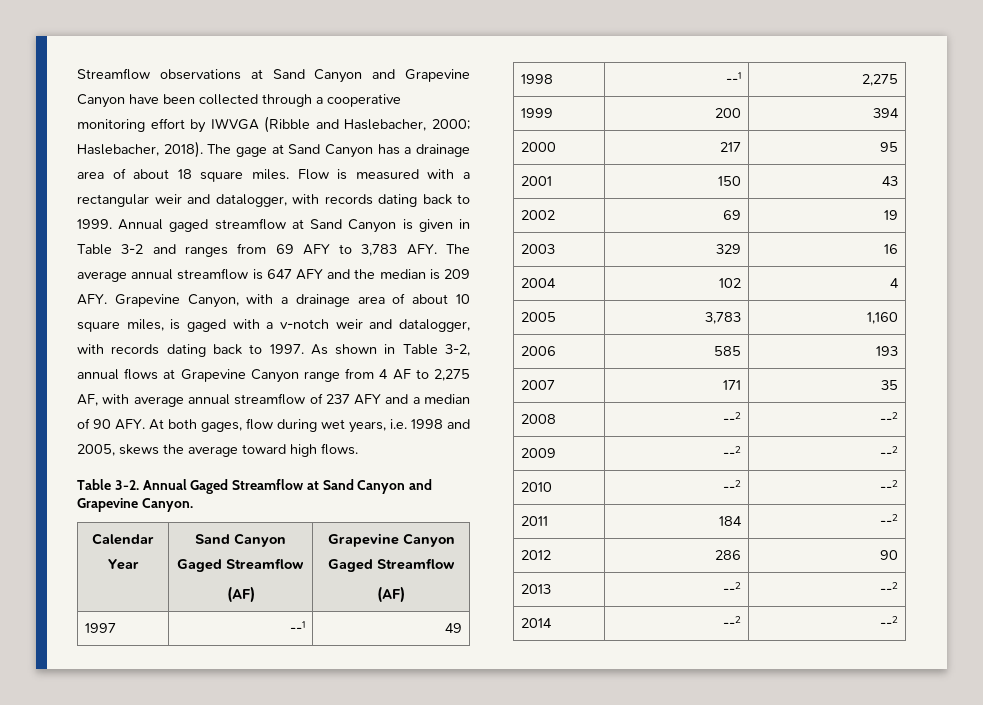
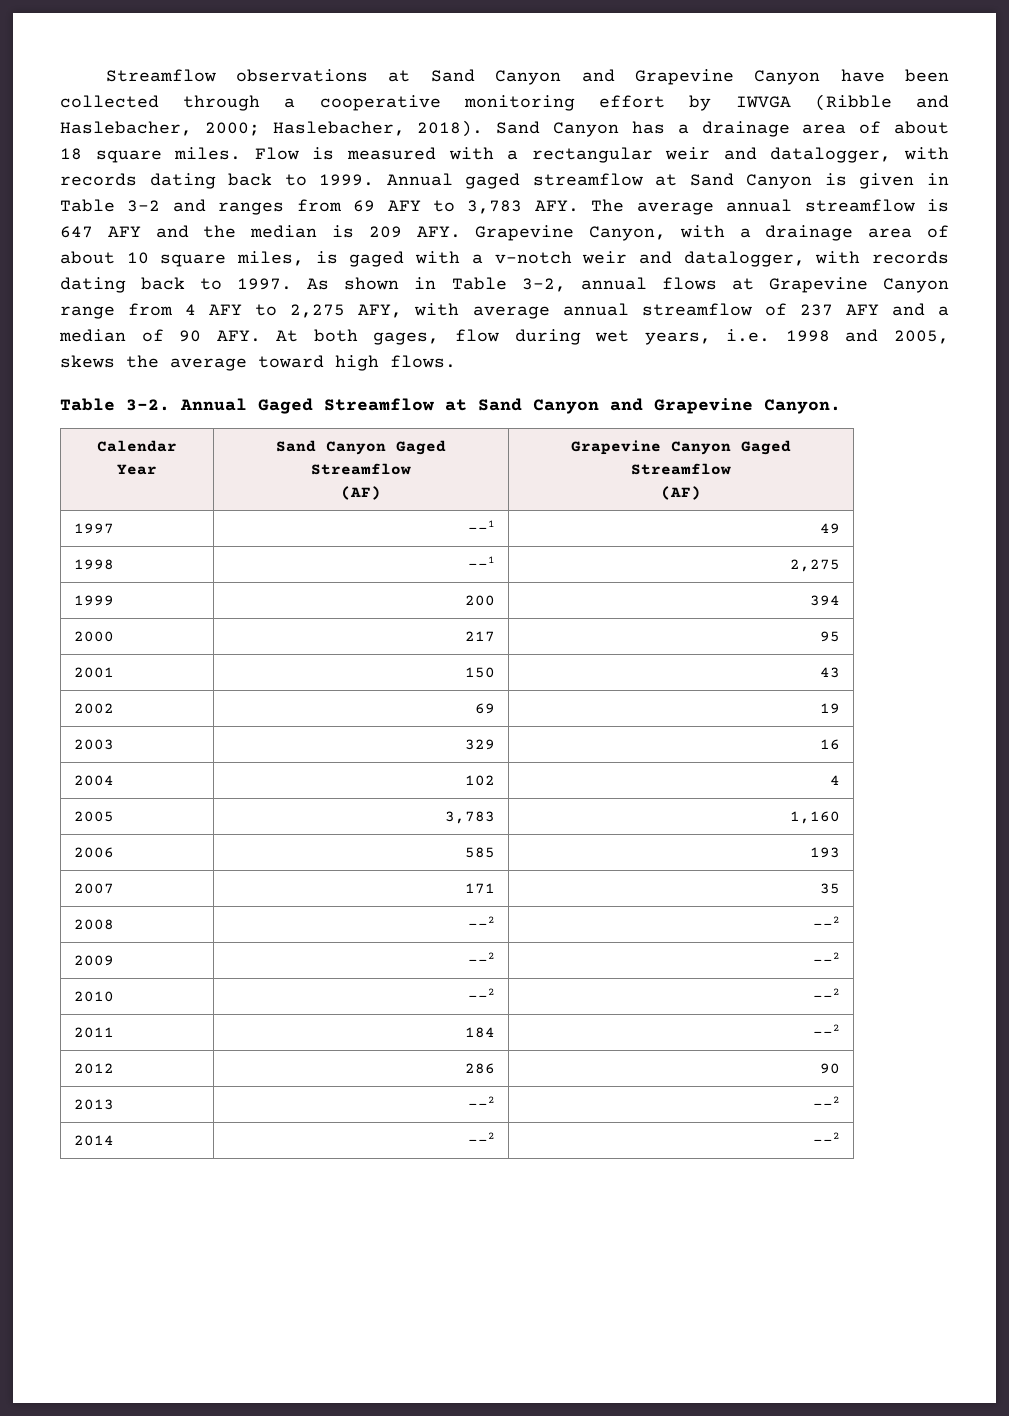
[207,144,284,157] The gage at -> (484, 128) none
[392,369,411,380] AF -> [209,304,243,315] AFY
[77,394,98,406] AF, -> [358,304,403,318] AFY,

